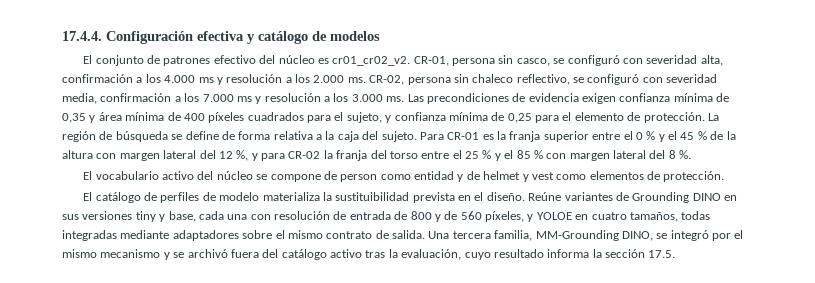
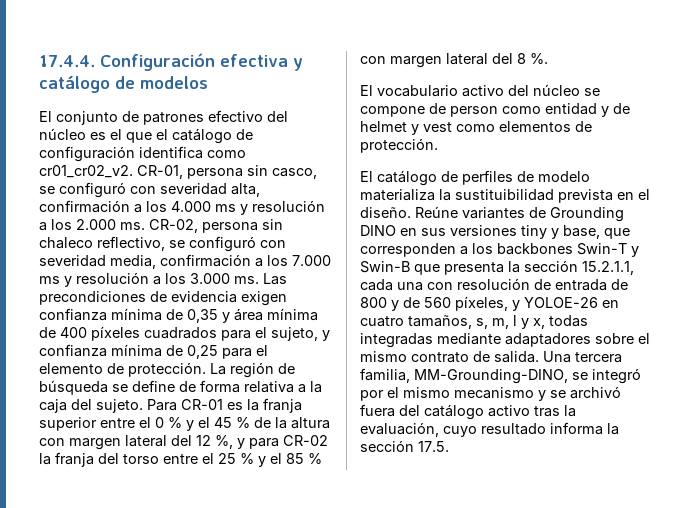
(329, 61) none -> [110,128,253,144] [39,146,246,162] el que el catálogo de configuración identifica como
(196, 216) none -> [604,228,630,239] [360,243,639,257] [360,260,634,275] que corresponden a los backbones Swin-T y Swin-B que presenta la sección 15.2.1.1,
[536,212,572,220] YOLOE -> [524,297,598,308] YOLOE-26
(678, 217) none -> [476,315,545,329] s, m, l y x,
[535,230,653,241] MM-Grounding DINO, -> [414,369,568,384] MM-Grounding-DINO,

